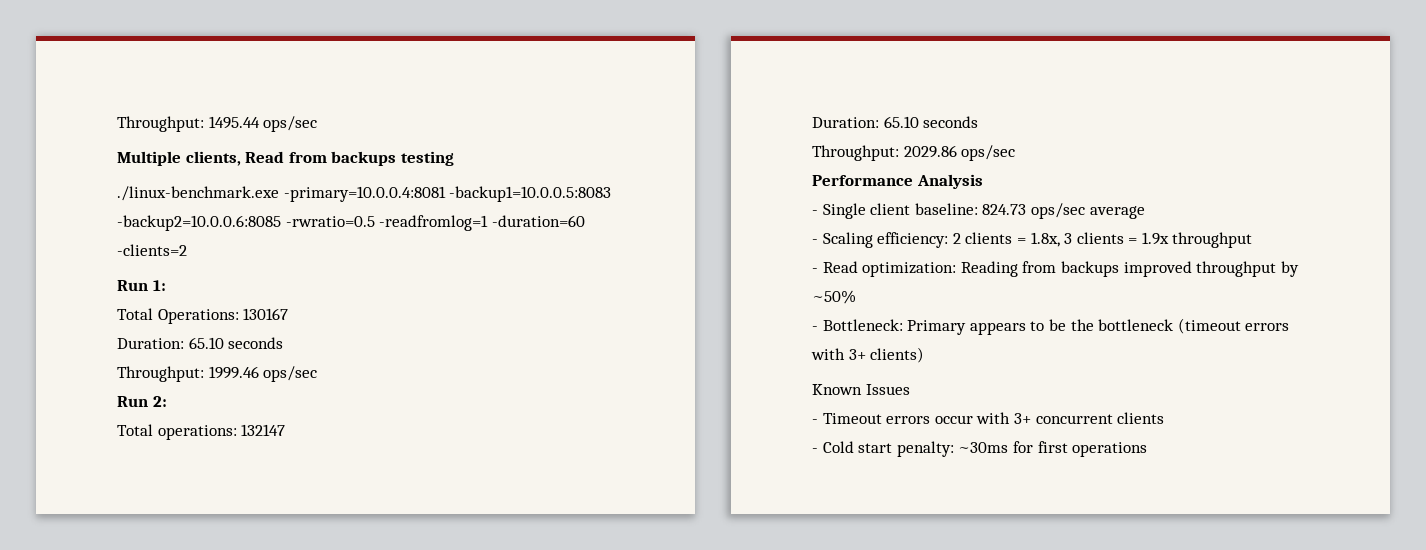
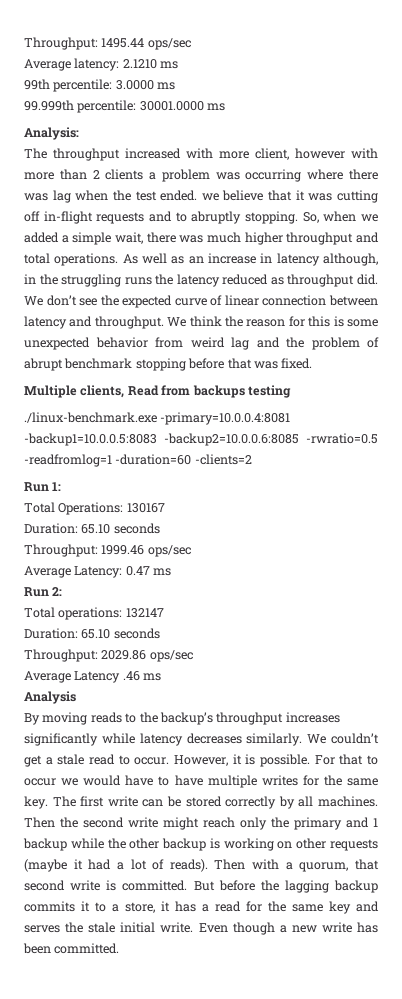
(318, 124) none -> [24,58,179,71] [24,79,176,92] [24,100,226,113] [24,127,79,140] [24,148,378,161] [24,169,378,182] [24,190,378,203] [24,211,379,224] [24,232,379,245] [24,253,379,266] [24,274,378,287] [24,295,378,308] [24,316,378,329] [24,337,379,350] [24,358,313,371] // Average latency: 2.1210 ms // 99th percentile: 3.0000 ms // 99.999th percentile: 30001.0000 ms // Analysis: // The throughput increased with more client, however with more than 2 clients a problem was occurring where there was lag when the test ended. we believe that it was cutting off in-flight requests and to abruptly stopping. So, when we added a simple wait, there was much higher throughput and total operations. As well as an increase in latency although, in the struggling runs the latency reduced as throughput did. We don’t see the expected curve of linear connection between latency and throughput. We think the reason for this is some unexpected behavior from weird lag and the problem of abrupt benchmark stopping before that was fixed.
(318, 374) none -> [24,566,172,578] // Average Latency: 0.47 ms
[812,174,983,189] [812,203,1145,219] [812,232,1253,248] [812,261,1299,277] [812,290,856,304] [812,318,1290,335] [811,347,925,363] [812,384,910,395] [812,412,1165,424] [812,441,1148,457] Performance Analysis // - Single client baseline: 824.73 ops/sec average // - Scaling efficiency: 2 clients = 1.8x, 3 clients = 1.9x throughput // - Read optimization: Reading from backups improved throughput by ~50% // - Bottleneck: Primary appears to be the bottleneck (timeout errors with 3+ clients) // Known Issues // - Timeout errors occur with 3+ concurrent clients // - Cold start penalty: ~30ms for first operations -> [24,671,162,683] [24,691,76,704] [24,712,340,725] [24,733,379,746] [24,754,379,767] [24,775,379,788] [24,796,378,809] [24,817,378,830] [23,838,378,851] [24,859,379,872] [24,880,378,893] [24,901,379,914] [24,922,379,935] [23,943,120,954] Average Latency .46 ms // Analysis // By moving reads to the backup’s throughput increases significantly while latency decreases similarly. We couldn’t get a stale read to occur. However, it is possible. For that to occur we would have to have multiple writes for the same key. The first write can be stored correctly by all machines. Then the second write might reach only the primary and 1 backup while the other backup is working on other requests (maybe it had a lot of reads). Then with a quorum, that second write is committed. But before the lagging backup commits it to a store, it has a read for the same key and serves the stale initial write. Even though a new write has been committed.

